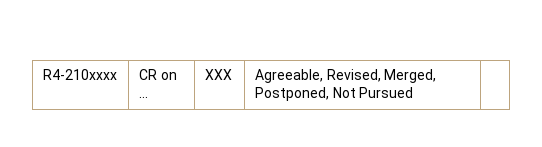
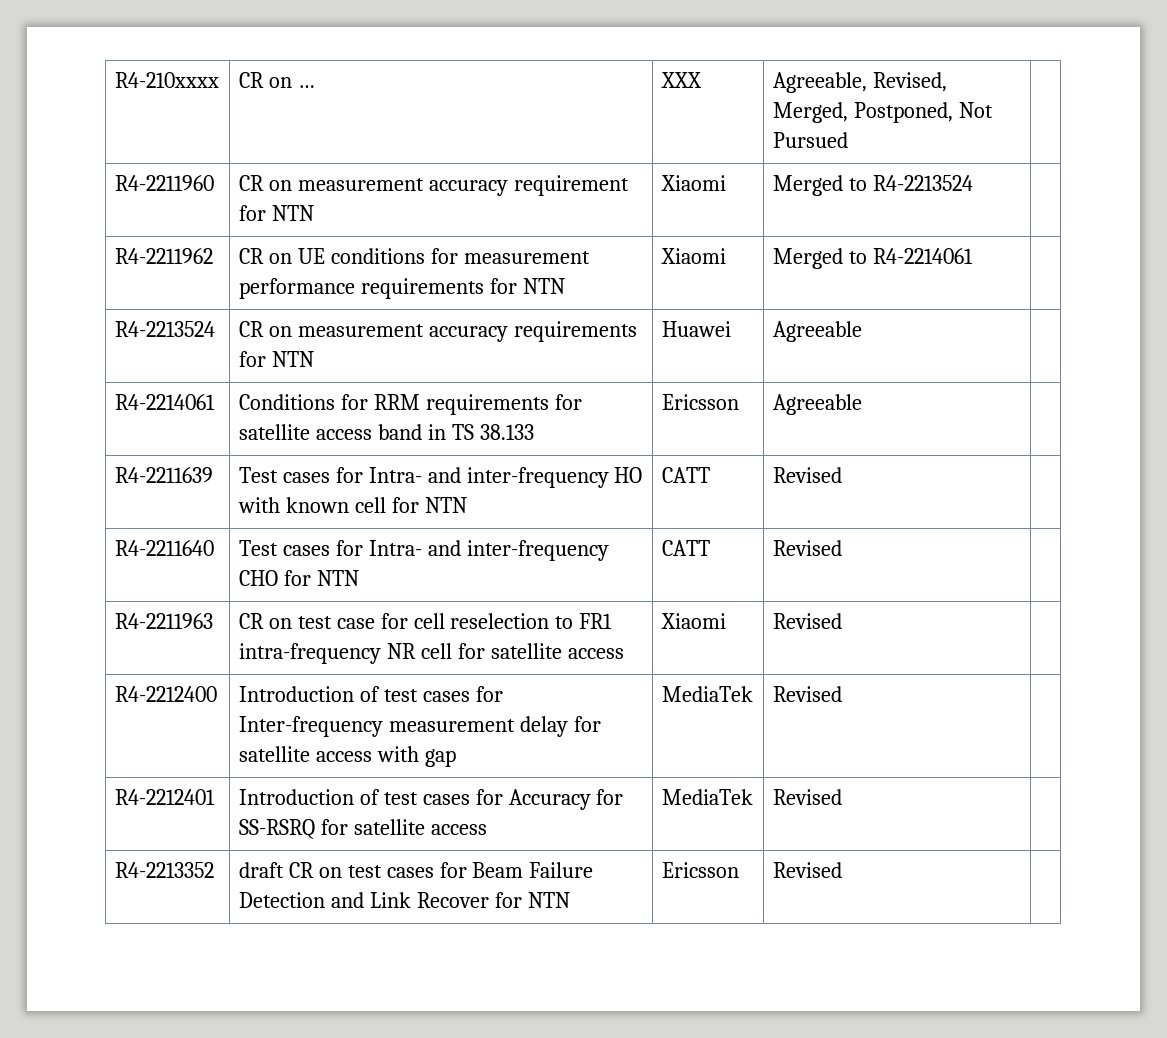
(414, 92) none -> [114,175,214,191] [238,175,629,196] [238,205,314,221] [660,175,726,191] [772,175,973,196] [114,248,213,264] [238,248,590,264] [238,278,565,299] [660,248,726,264] [772,248,973,269] [114,321,215,337] [238,321,637,342] [238,351,314,367] [661,321,731,337] [772,321,862,342] [114,394,215,410] [238,394,582,415] [238,424,534,440] [661,394,739,410] [772,394,862,415] [114,467,213,483] [238,467,643,488] [237,497,467,513] [661,467,710,483] [772,467,842,483] [114,540,214,556] [238,540,609,561] [238,570,359,586] [661,540,710,556] [772,540,842,556] [114,613,213,629] [238,613,613,629] [238,643,624,664] [660,613,726,629] [772,613,842,629] [114,686,217,702] [238,686,503,702] [238,716,601,737] [238,746,456,767] [661,686,753,702] [772,686,842,702] [114,789,215,805] [238,789,624,810] [238,819,487,839] [661,789,753,805] [772,789,842,805] [114,862,214,878] [238,862,594,878] [238,892,570,908] [661,862,739,878] [772,862,842,878] // R4-2211960 | CR on measurement accuracy requirement for NTN | Xiaomi | Merged to R4-2213524 | // R4-2211962 | CR on UE conditions for measurement performance requirements for NTN | Xiaomi | Merged to R4-2214061 | // R4-2213524 | CR on measurement accuracy requirements for NTN | Huawei | Agreeable | // R4-2214061 | Conditions for RRM requirements for satellite access band in TS 38.133 | Ericsson | Agreeable | // R4-2211639 | Test cases for Intra- and inter-frequency HO with known cell for NTN | CATT | Revised | // R4-2211640 | Test cases for Intra- and inter-frequency CHO for NTN | CATT | Revised | // R4-2211963 | CR on test case for cell reselection to FR1 intra-frequency NR cell for satellite access | Xiaomi | Revised | // R4-2212400 | Introduction of test cases for Inter-frequency measurement delay for satellite access with gap | MediaTek | Revised | // R4-2212401 | Introduction of test cases for Accuracy for SS-RSRQ for satellite access | MediaTek | Revised | // R4-2213352 | draft CR on test cases for Beam Failure Detection and Link Recover for NTN | Ericsson | Revised |

